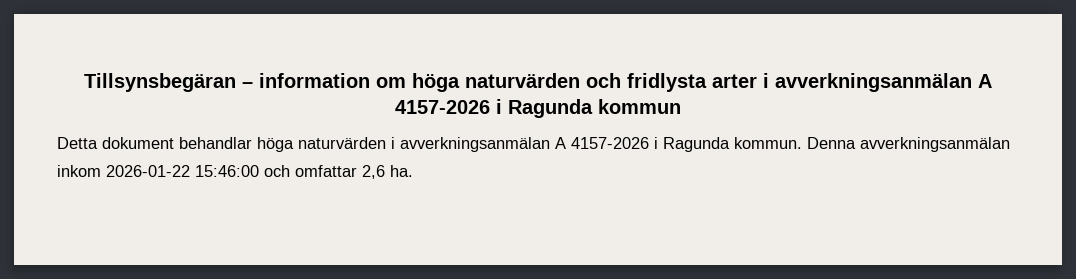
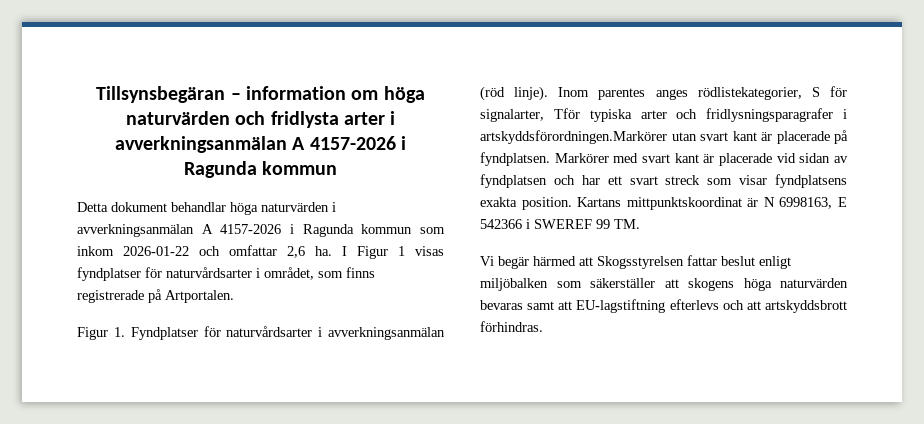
[734,137,1010,152] kommun. Denna avverkningsanmälan -> [361,224,445,234] kommun som
[195,165,259,177] 15:46:00 -> (189, 251) none
(413, 171) none -> [342,246,444,259] [77,267,375,281] [77,289,234,303] [77,326,445,340] [480,86,847,101] [480,108,847,122] [480,130,848,144] [480,152,848,166] [480,174,847,188] [480,197,847,210] [480,219,640,229] [480,255,791,269] [480,278,848,291] [480,299,847,313] [480,321,543,332] I Figur 1 visas fyndplatser för naturvårdsarter i området, som finns registrerade på Artportalen. // Figur 1. Fyndplatser för naturvårdsarter i avverkningsanmälan (röd linje). Inom parentes anges rödlistekategorier, S för signalarter, Tför typiska arter och fridlysningsparagrafer i artskyddsförordningen.Markörer utan svart kant är placerade på fyndplatsen. Markörer med svart kant är placerade vid sidan av fyndplatsen och har ett svart streck som visar fyndplatsens exakta position. Kartans mittpunktskoordinat är N 6998163, E 542366 i SWEREF 99 TM. // Vi begär härmed att Skogsstyrelsen fattar beslut enligt miljöbalken som säkerställer att skogens höga naturvärden bevaras samt att EU-lagstiftning efterlevs och att artskyddsbrott förhindras.

